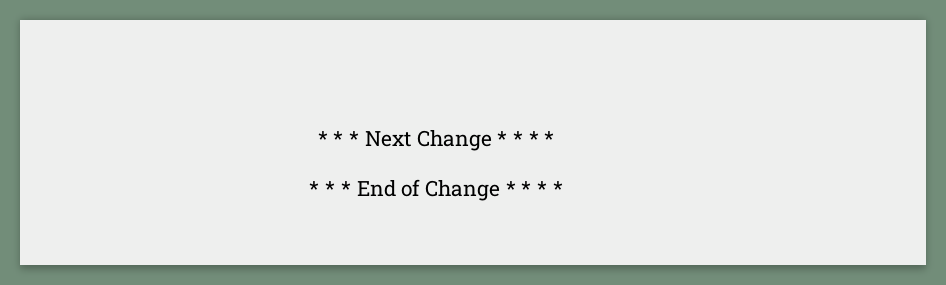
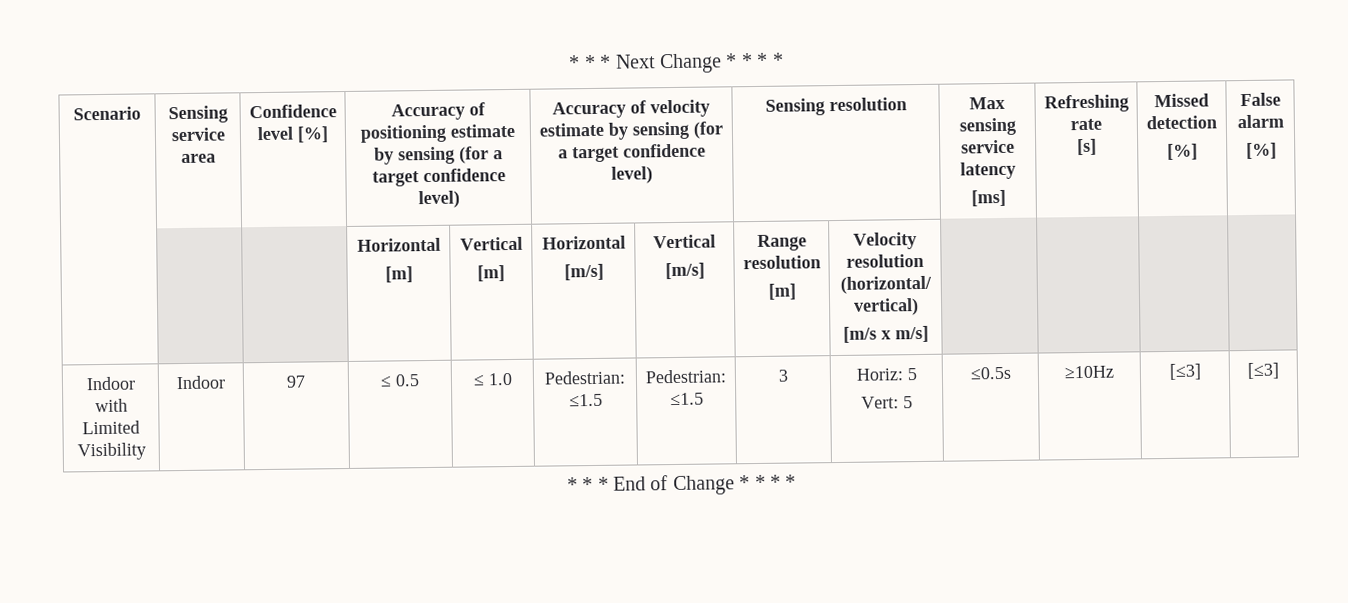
(555, 138) none -> [73,106,141,121] [167,105,228,124] [170,127,225,142] [181,153,216,164] [248,104,337,119] [257,126,329,143] [390,102,486,121] [360,123,515,143] [374,146,503,165] [371,168,506,187] [417,190,460,209] [552,99,710,119] [539,121,724,140] [558,143,706,163] [611,166,653,184] [764,97,907,116] [969,96,1005,110] [958,117,1016,136] [961,139,1015,154] [960,161,1016,180] [970,189,1006,207] [1043,94,1129,113] [1070,118,1102,131] [1077,138,1097,156] [1154,93,1209,108] [1146,115,1217,130] [1167,143,1198,160] [1239,92,1281,107] [1236,114,1284,129] [1245,142,1277,160] [356,237,441,252] [384,266,413,283] [459,236,523,251] [477,265,505,282] [541,235,626,250] [563,263,604,281] [653,234,716,249] [664,262,705,280] [756,234,807,251] [742,255,821,270] [767,283,796,300] [853,232,917,250] [846,253,924,268] [839,275,932,294] [852,298,919,316] [843,325,929,343] [85,376,136,391] [94,398,128,413] [82,420,140,435] [76,442,146,461] [176,375,226,390] [286,375,306,388] [380,374,420,387] [472,372,513,386] [544,370,625,385] [568,393,603,407] [645,369,726,384] [669,392,704,406] [777,369,788,382] [855,368,917,381] [861,396,913,409] [969,366,1011,380] [1064,365,1114,379] [1168,363,1201,380] [1247,362,1279,379] // Scenario | Sensing service area | Confidence level [%] | Accuracy of positioning estimate by sensing (for a target confidence level) | Accuracy of velocity estimate by sensing (for a target confidence level) | Sensing resolution | Max sensing service latency // [ms] | Refreshing rate // [s] | Missed detection // [%] | False alarm // [%] // | | | Horizontal // [m] | Vertical // [m] | Horizontal // [m/s] | Vertical // [m/s] | Range resolution // [m] | Velocity resolution (horizontal/ vertical) // [m/s x m/s] | | | | // Indoor with Limited Visibility | Indoor | 97 | ≤ 0.5 | ≤ 1.0 | Pedestrian: ≤1.5 | Pedestrian: ≤1.5 | 3 | Horiz: 5 // Vert: 5 | ≤0.5s | ≥10Hz | [≤3] | [≤3]

